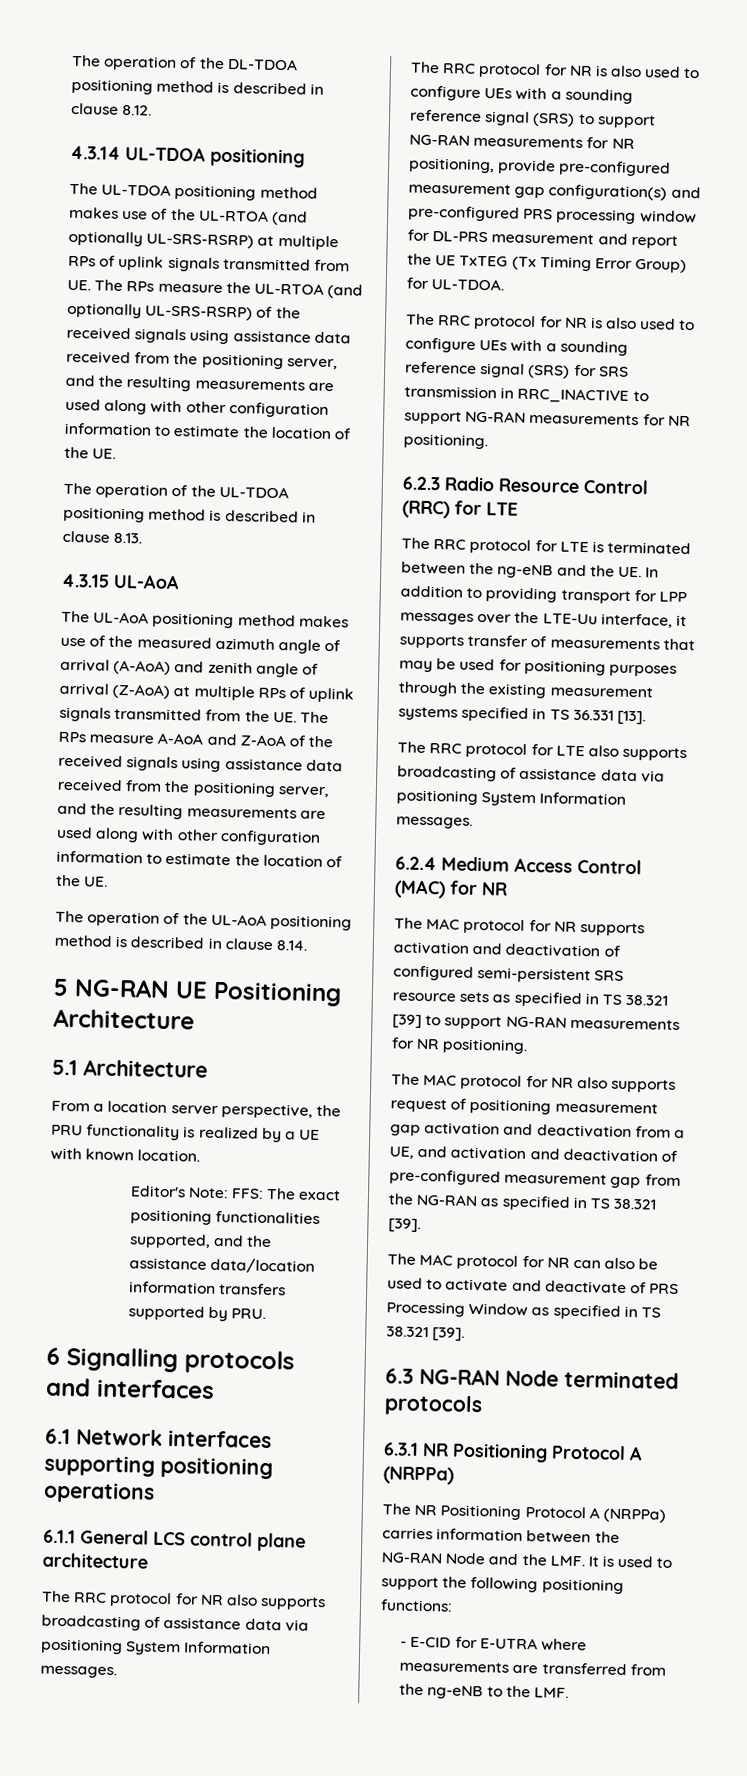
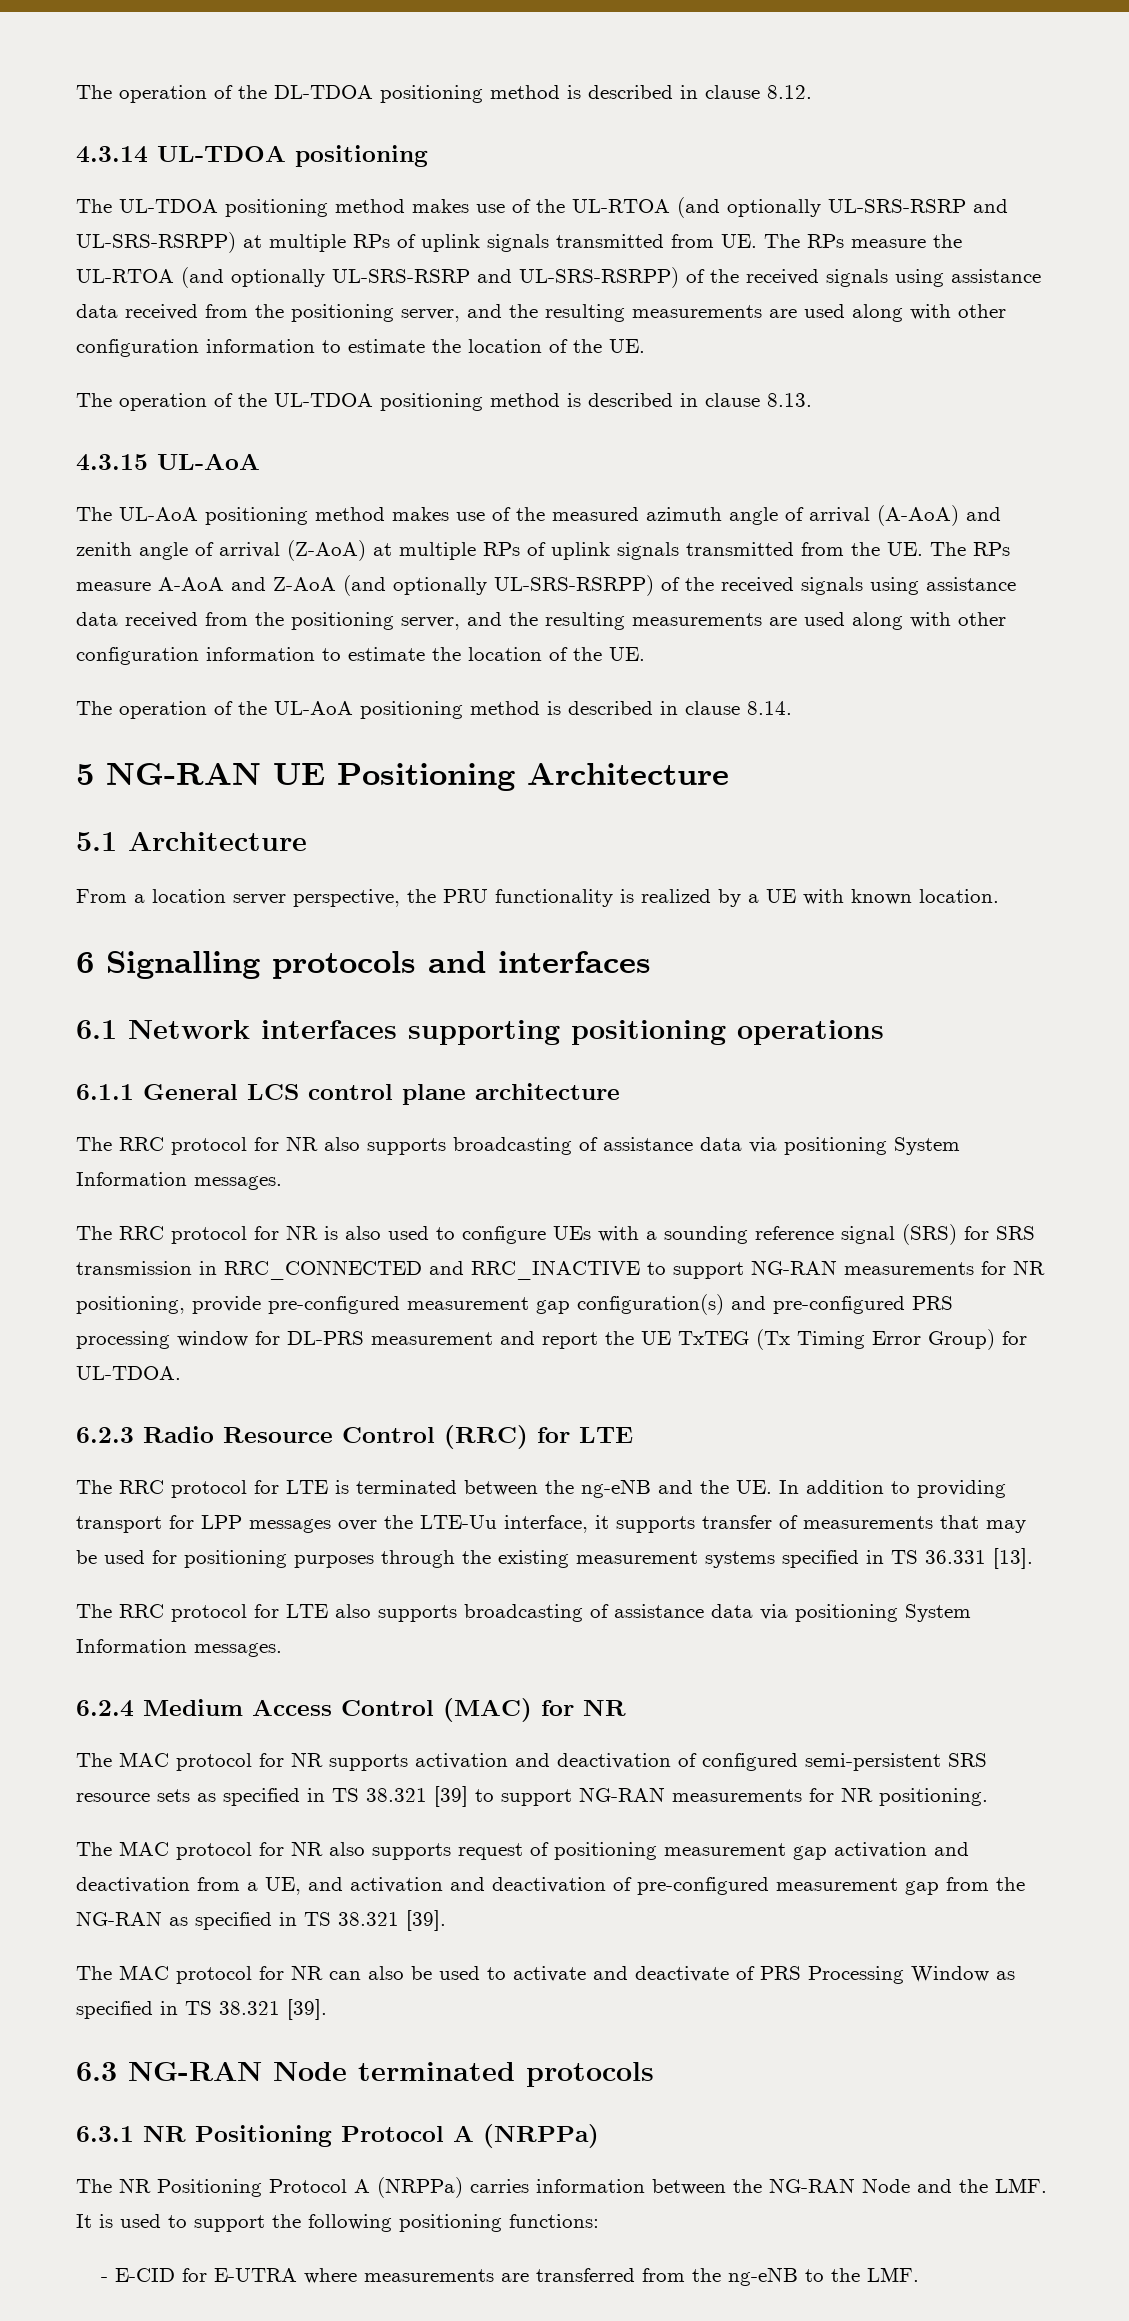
[146,233,255,249] UL-SRS-RSRP) -> [828,199,1008,213] [76,232,236,253] UL-SRS-RSRP and UL-SRS-RSRPP)
[145,305,254,321] UL-SRS-RSRP) -> [332,267,679,288] UL-SRS-RSRP and UL-SRS-RSRPP)
(286, 740) none -> [343,575,654,596] (and optionally UL-SRS-RSRPP)
[129,1185,342,1201] [129,1209,320,1225] [128,1233,272,1249] [128,1257,315,1274] [128,1281,286,1296] [127,1305,266,1322] // Editor's Note: FFS: The exact positioning functionalities supported, and the assistance data/location information transfers supported by PRU. -> (999, 896) none
(576, 119) none -> [964,1226,1035,1240] [76,1260,640,1280] for SRS transmission in RRC_CONNECTED and RRC_INACTIVE
[406,313,696,331] [405,337,628,356] [405,361,629,379] [404,385,649,404] [404,410,691,427] [403,433,488,450] // The RRC protocol for NR is also used to configure UEs with a sounding reference signal (SRS) for SRS transmission in RRC_INACTIVE to support NG-RAN measurements for NR positioning. -> (181, 1373) none

